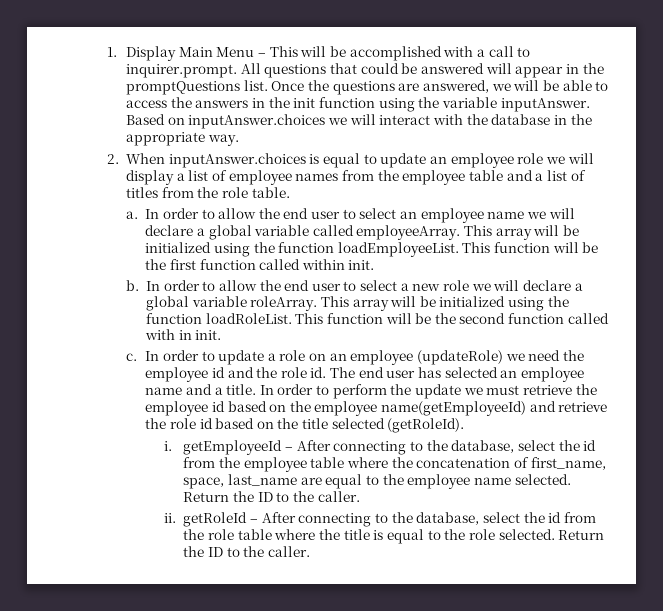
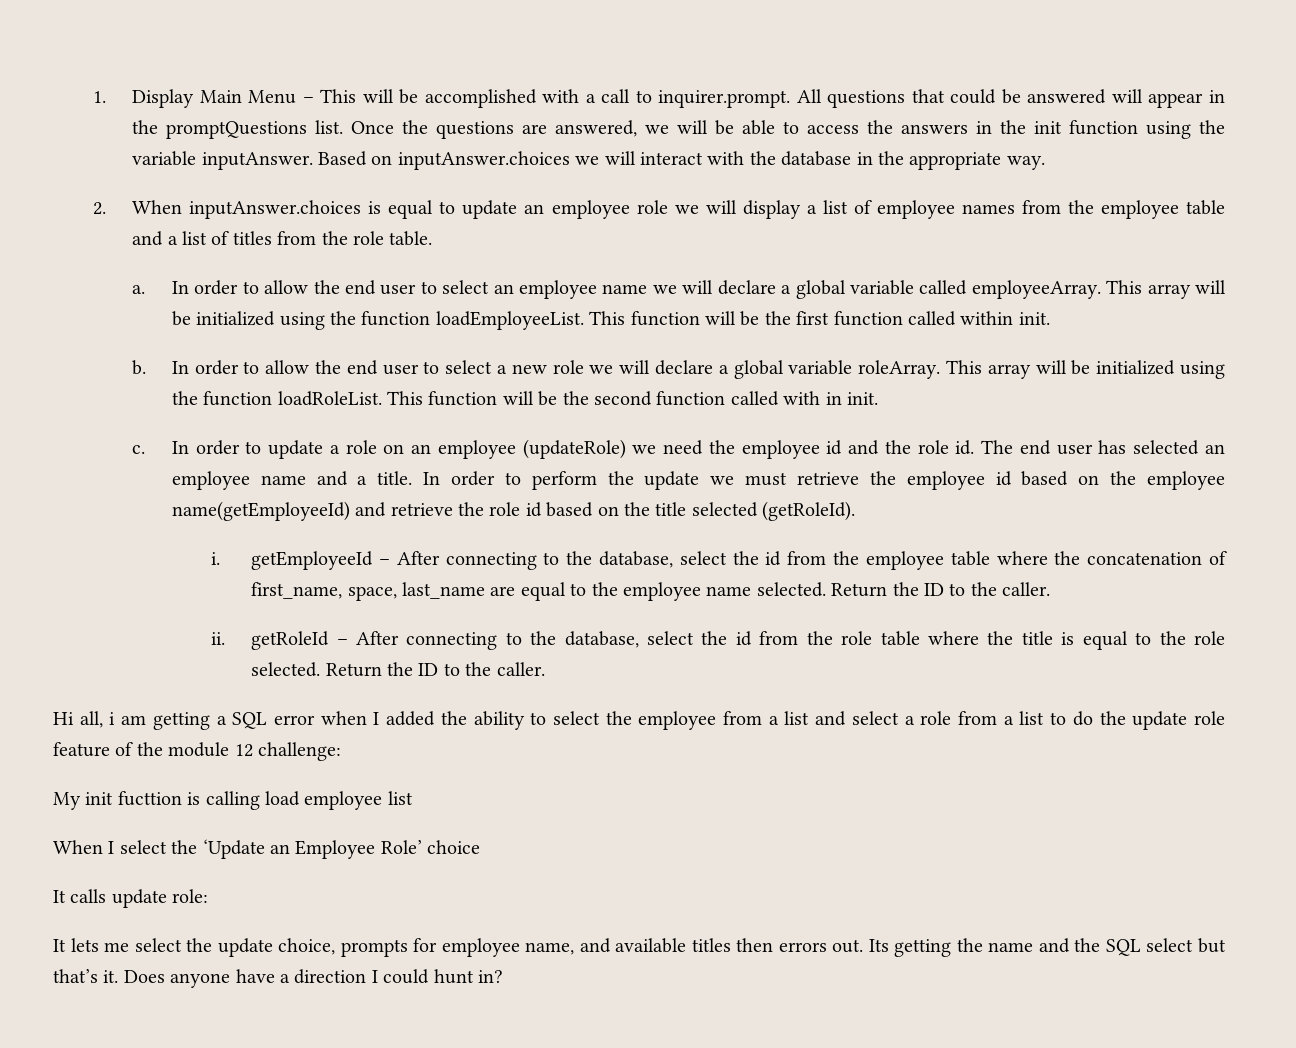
(310, 551) none -> [53,711,1226,730] [53,742,341,761] [53,791,413,810] [53,839,481,859] [53,889,209,908] [53,938,1226,957] [53,969,503,988] // Hi all, i am getting a SQL error when I added the ability to select the employee from a list and select a role from a list to do the update role feature of the module 12 challenge: // My init fucttion is calling load employee list // When I select the ‘Update an Employee Role’ choice // It calls update role: // It lets me select the update choice, prompts for employee name, and available titles then errors out. Its getting the name and the SQL select but that’s it. Does anyone have a direction I could hunt in?

